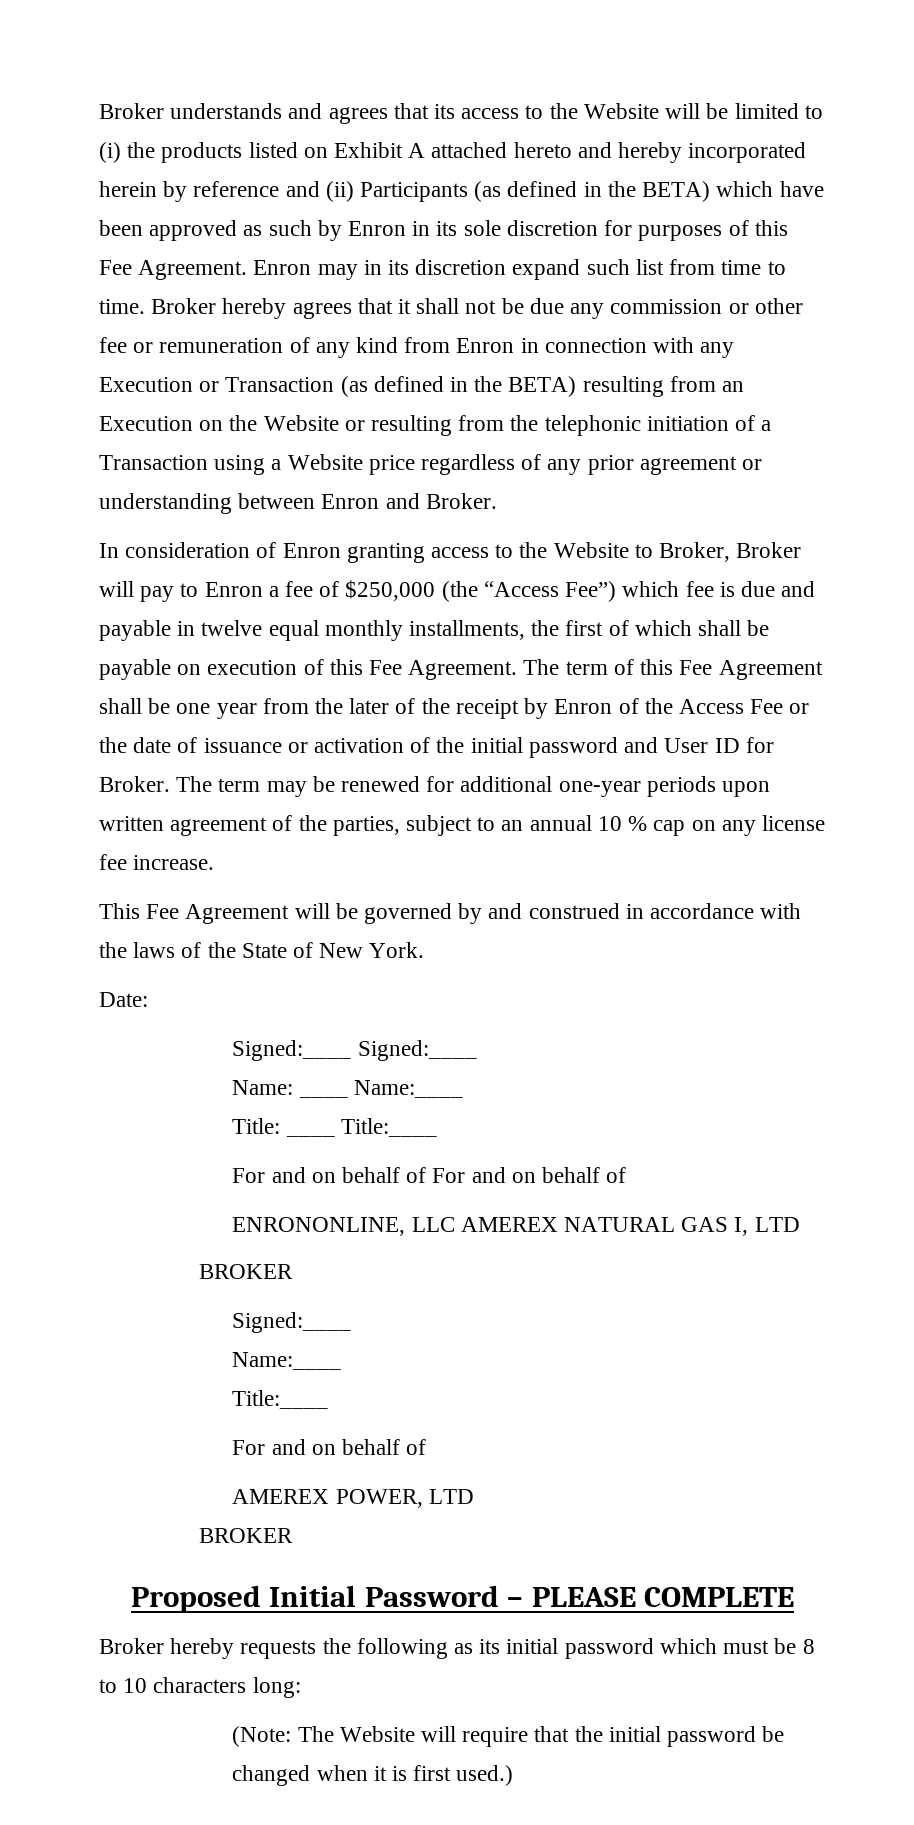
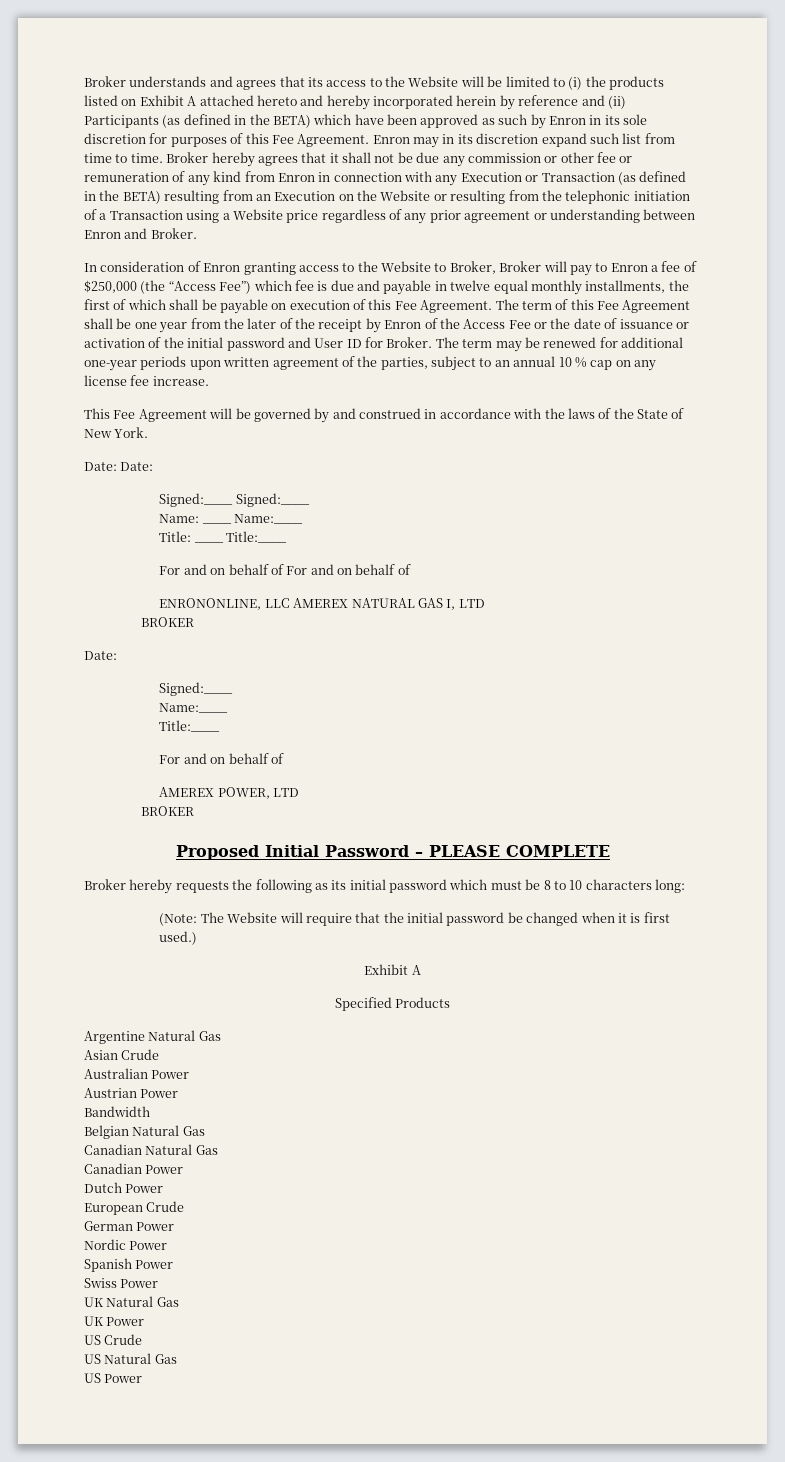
(148, 999) none -> [120,462,154,471] Date:
(294, 1271) none -> [84,651,117,660] // Date:
(514, 1775) none -> [364,964,421,975] [334,997,451,1011] [84,1030,221,1044] [84,1049,160,1060] [84,1068,190,1079] [84,1088,179,1098] [84,1106,150,1117] [84,1125,205,1139] [84,1144,218,1155] [84,1163,184,1174] [84,1182,164,1193] [84,1201,185,1215] [84,1221,175,1231] [84,1239,168,1250] [84,1258,174,1272] [84,1278,159,1288] [84,1296,179,1307] [84,1316,145,1326] [84,1334,143,1345] [84,1353,177,1364] [84,1373,143,1383] // Exhibit A // Specified Products // Argentine Natural Gas // Asian Crude // Australian Power // Austrian Power // Bandwidth // Belgian Natural Gas // Canadian Natural Gas // Canadian Power // Dutch Power // European Crude // German Power // Nordic Power // Spanish Power // Swiss Power // UK Natural Gas // UK Power // US Crude // US Natural Gas // US Power

